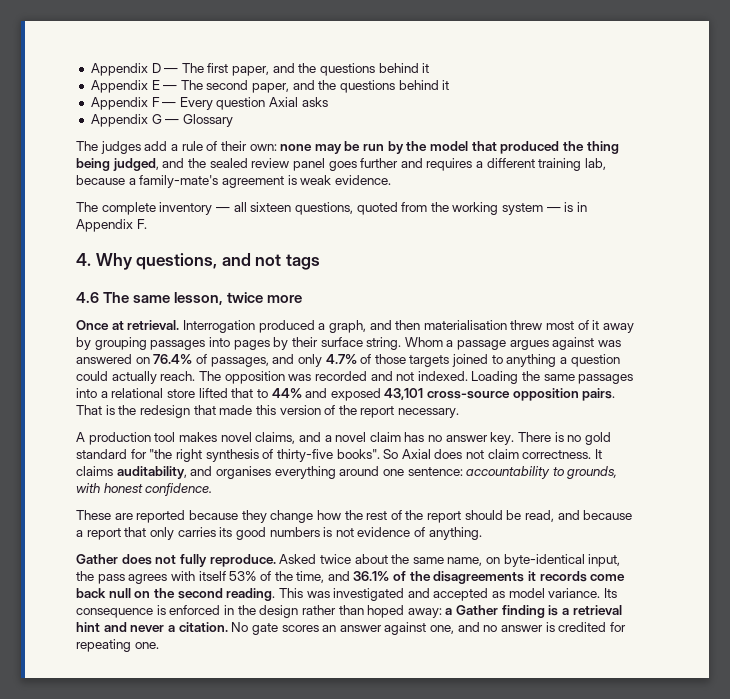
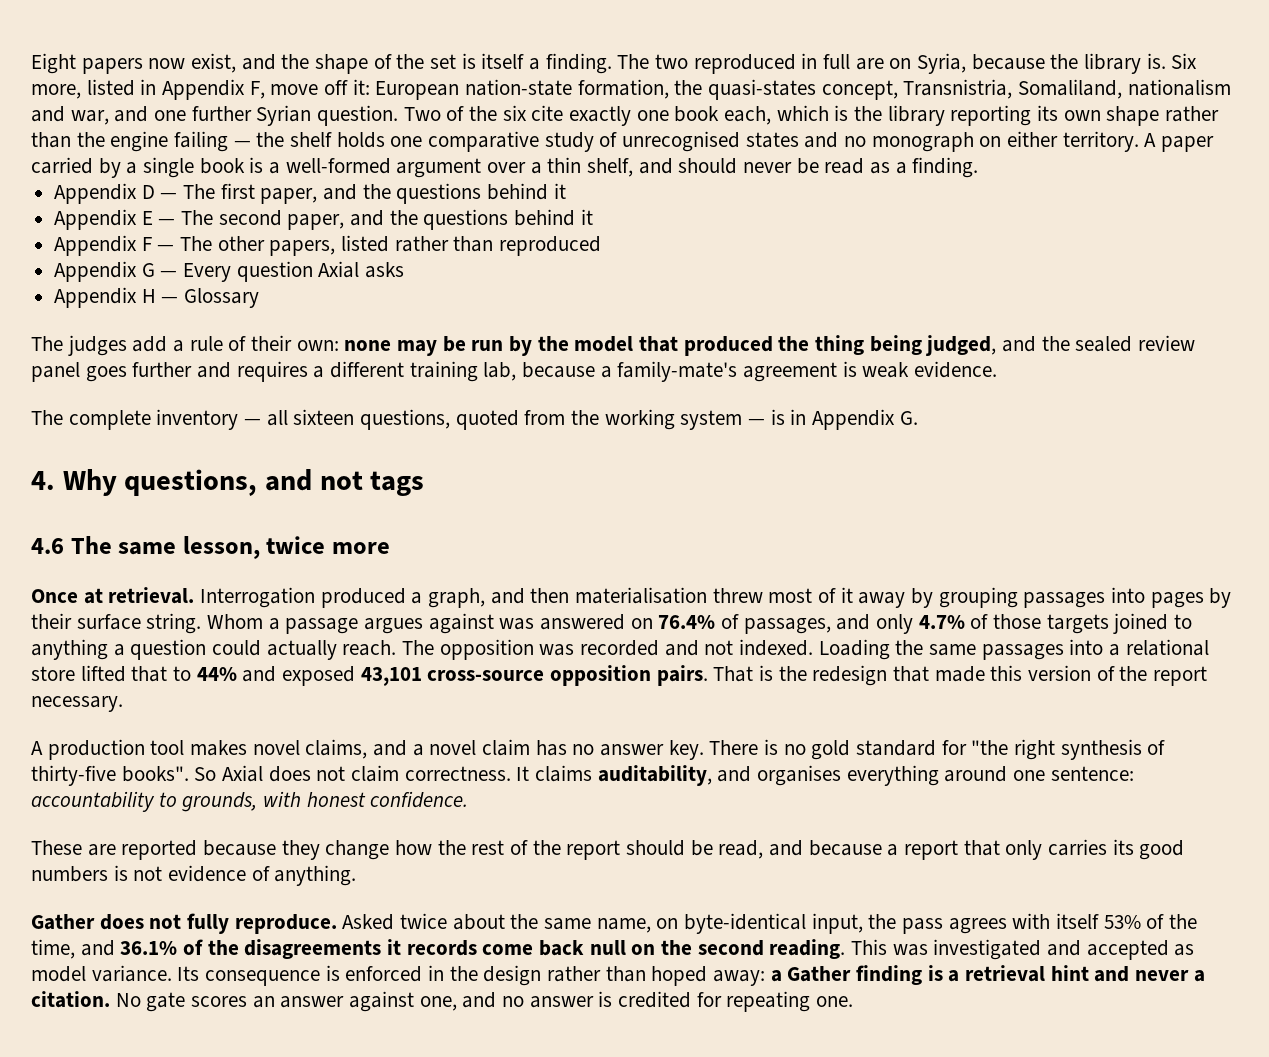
(90, 69) none -> [31,53,1198,74] [31,79,1231,100] [31,105,1220,126] [31,131,1215,152] [31,157,979,178] Eight papers now exist, and the shape of the set is itself a finding. The two reproduced in full are on Syria, because the library is. Six more, listed in Appendix F, move off it: European nation-state formation, the quasi-states concept, Transnistria, Somaliland, nationalism and war, and one further Syrian question. Two of the six cite exactly one book each, which is the library reporting its own shape rather than the engine failing — the shelf holds one comparative study of unrecognised states and no monograph on either territory. A paper carried by a single book is a well-formed argument over a thin shelf, and should never be read as a finding. //
(177, 104) none -> [180,235,602,256] [54,261,178,282] The other papers, listed rather than reproduced // Appendix G —
[151,114,162,124] G -> [141,289,156,303] H
[136,219,147,229] F. -> [899,411,918,425] G.

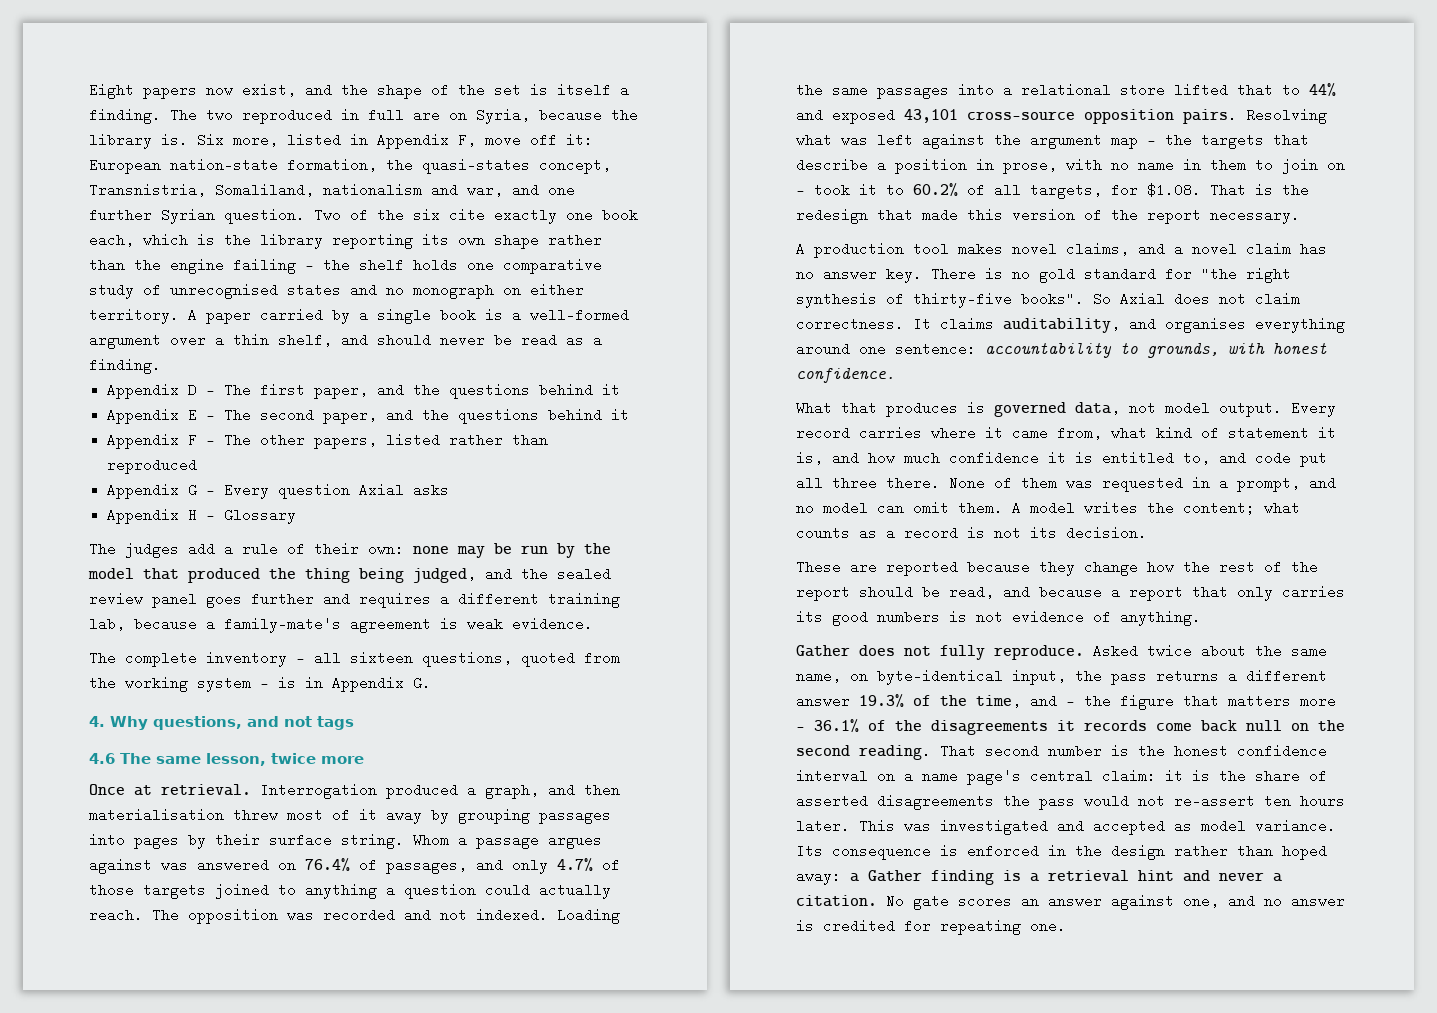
(708, 675) none -> [1246,108,1327,124] [796,133,1309,149] [796,158,1345,174] [796,183,1201,199] Resolving what was left against the argument map — the targets that describe a position in prose, with no name in them to join on — took it to 60.2% of all targets, for $1.08.
(469, 799) none -> [796,401,1336,417] [796,426,1336,440] [796,451,1327,467] [796,476,1336,492] [796,501,1300,515] [796,526,1147,540] // What that produces is governed data, not model output. Every record carries where it came from, what kind of statement it is, and how much confidence it is entitled to, and code put all three there. None of them was requested in a prompt, and no model can omit them. A model writes the content; what counts as a record is not its decision.
[948,913,1198,934] [31,939,115,959] agrees with itself 53% of the time, and -> [1156,669,1327,683] [796,694,1336,710] [796,727,805,731] returns a different answer 19.3% of the time, and — the figure that matters more —
(846, 949) none -> [940,744,1327,758] [796,769,1327,785] [796,794,1345,810] [796,819,850,833] That second number is the honest confidence interval on a name page's central claim: it is the share of asserted disagreements the pass would not re-assert ten hours later.

